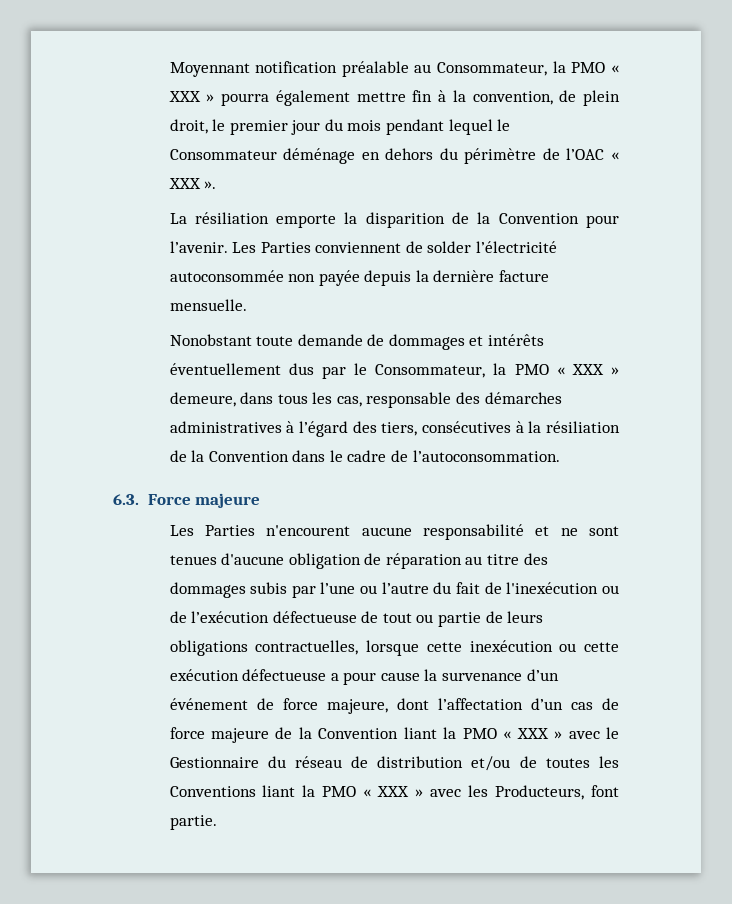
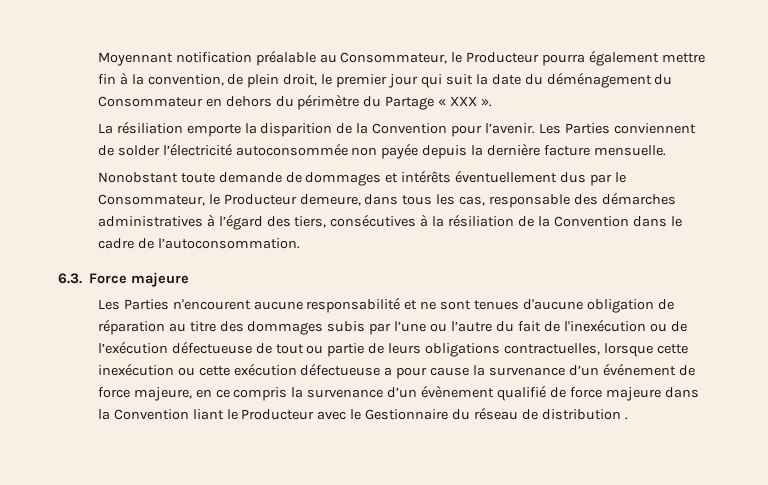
[552,61,620,73] [168,91,215,102] la PMO « XXX » -> [451,52,540,63] le Producteur
[324,119,511,135] [169,148,356,164] du mois pendant lequel le Consommateur déménage -> [420,72,673,88] [97,96,203,107] qui suit la date du déménagement du Consommateur
[542,148,605,160] de l’OAC -> [363,96,435,110] du Partage
[493,363,620,375] la PMO « XXX » -> [208,194,297,205] le Producteur
[396,698,593,710] dont l’affectation d’un cas -> [195,385,547,401] en ce compris la survenance d’un évènement qualifié
[275,727,293,739] de -> [664,387,699,398] dans
[443,727,563,739] la PMO « XXX » -> [226,409,315,420] le Producteur
[471,756,619,771] [169,785,619,800] [169,815,217,830] et/ou de toutes les Conventions liant la PMO « XXX » avec les Producteurs, font partie. -> [624,417,628,420] .

